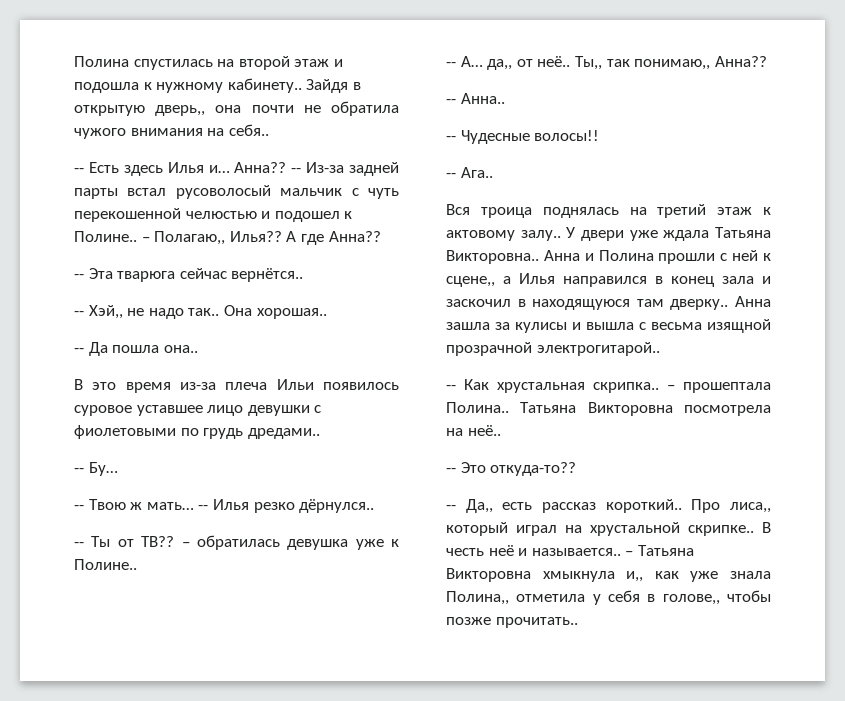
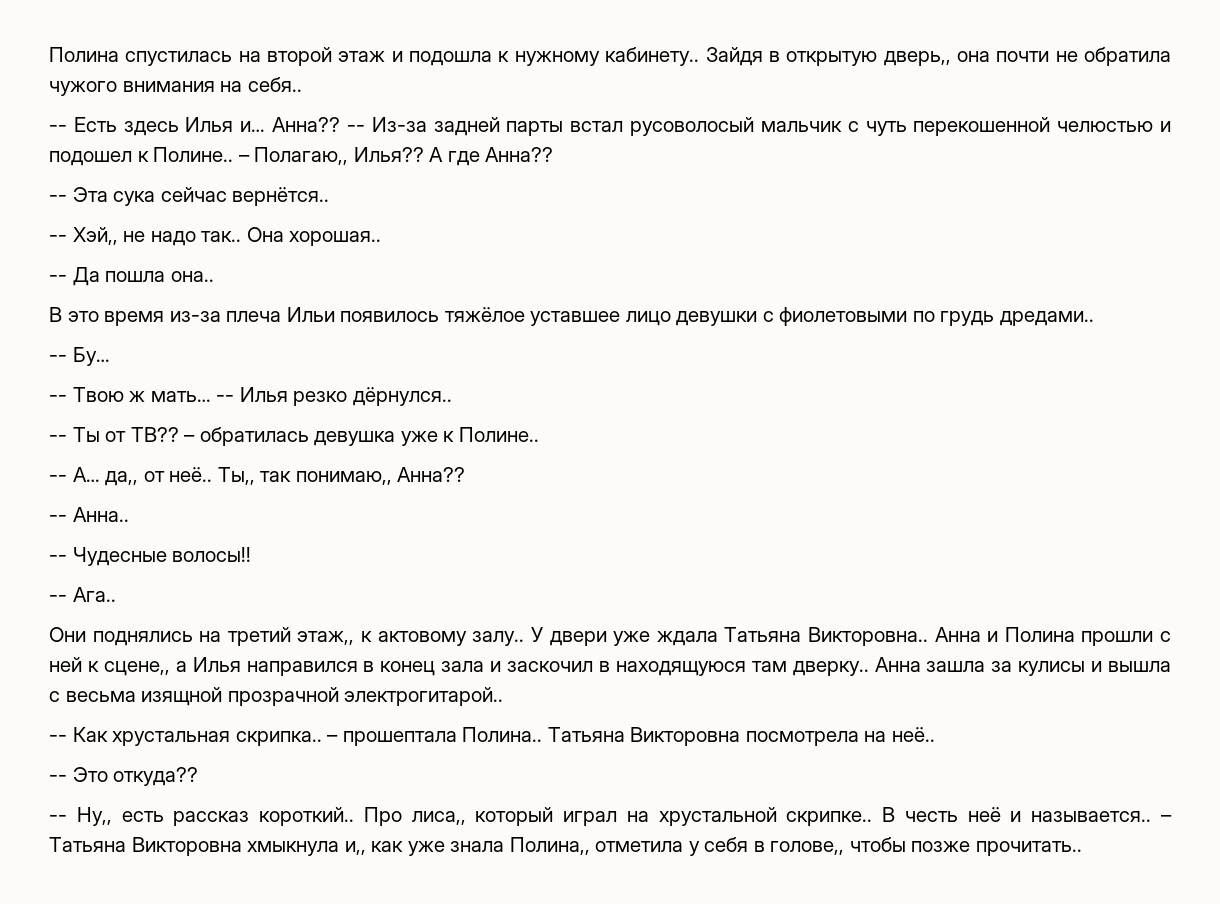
[117,271,176,282] тварюга -> [113,191,156,206] сука
[74,405,132,416] суровое -> [444,307,525,322] тяжёлое
[446,204,619,218] Вся троица поднялась -> [49,627,193,646] Они поднялись
[717,207,753,215] этаж -> [297,631,355,645] этаж,,
[490,462,577,476] [446,499,493,513] откуда-то?? // -- Да,, -> [113,767,199,786] [49,807,112,826] откуда?? // -- Ну,,

